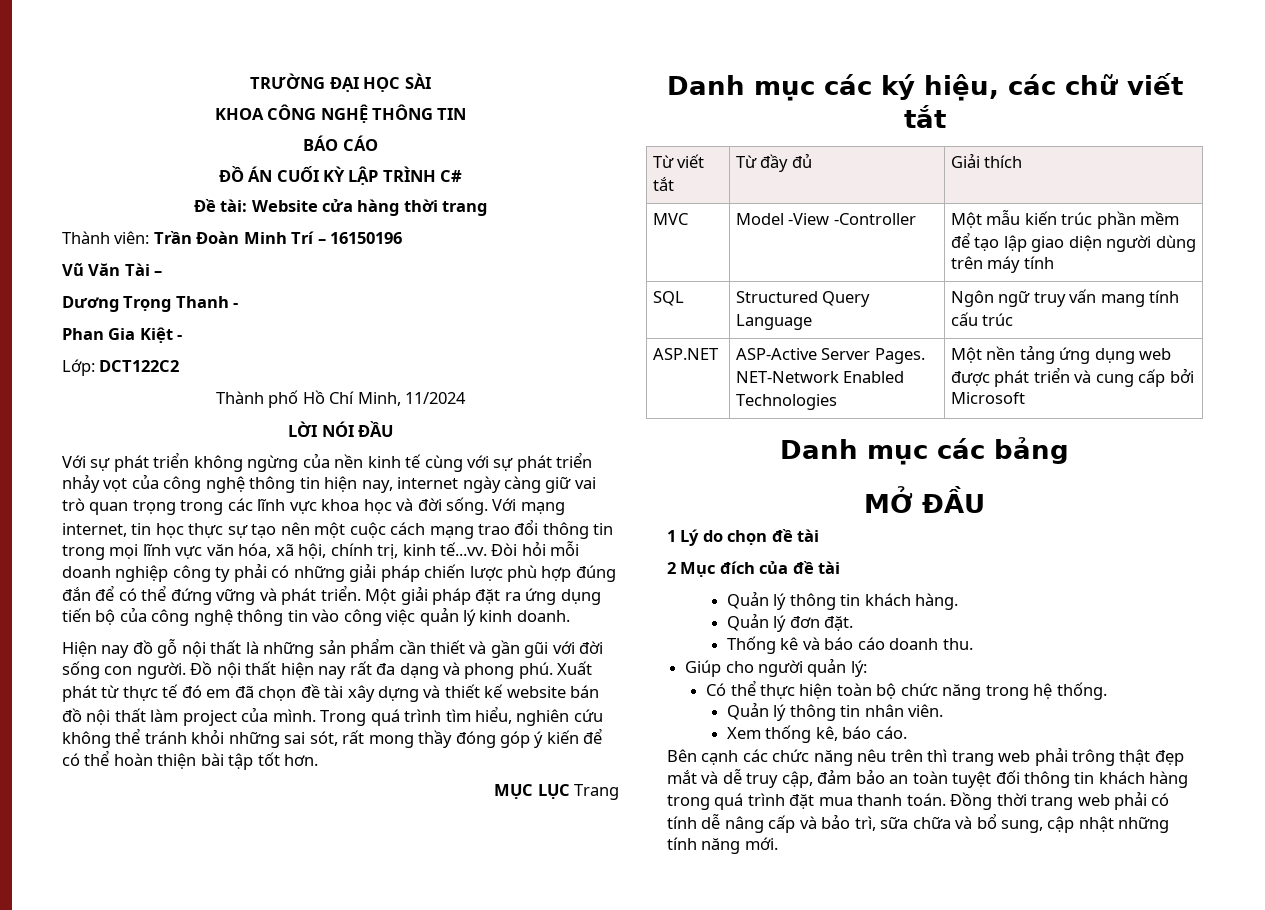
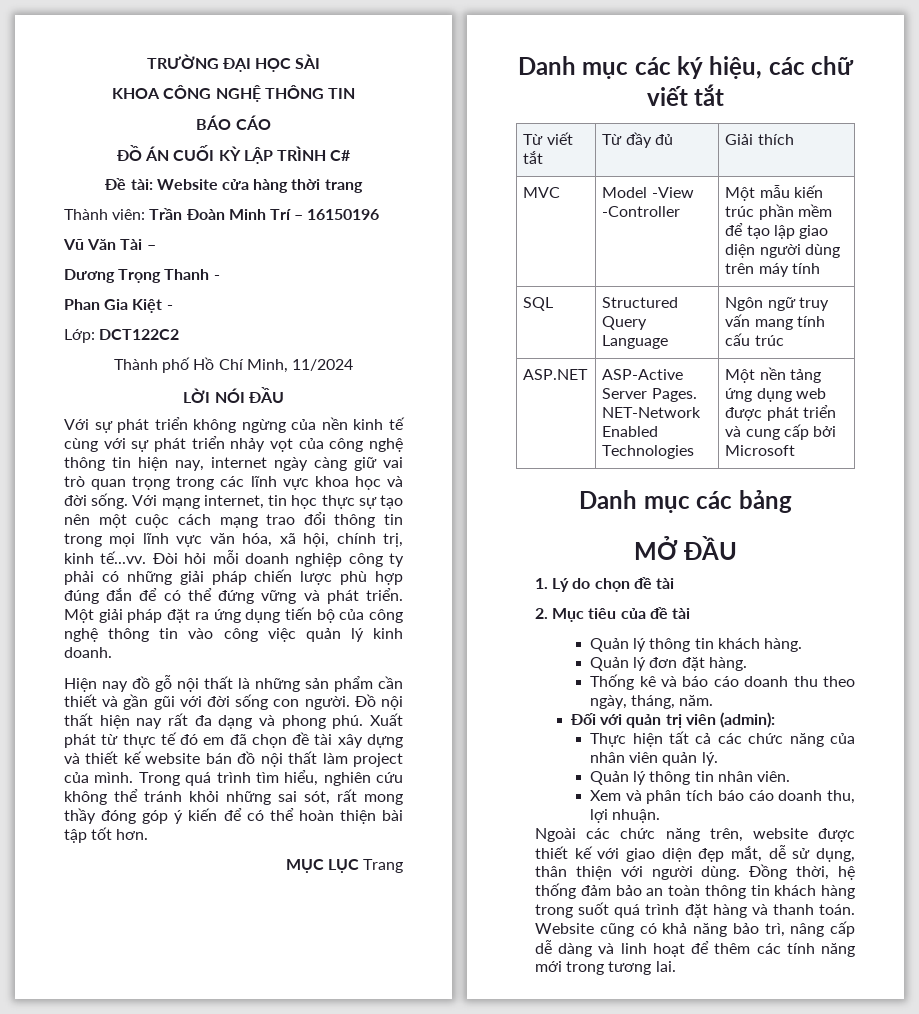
[666,530,676,542] 1 -> [535,578,549,589] 1.
[666,561,755,577] 2 Mục đích -> [535,608,617,622] 2. Mục tiêu
[824,616,854,631] đặt. -> [681,657,747,671] đặt hàng.
[942,638,973,650] [685,658,867,677] [706,680,1107,700] thu. // Giúp cho người quản lý: // Có thể thực hiện toàn bộ chức năng trong hệ thống. -> [793,676,855,687] [590,695,714,709] [570,712,776,728] [590,731,855,747] [590,752,718,766] thu theo ngày, tháng, năm. // Đối với quản trị viên (admin): // Thực hiện tất cả các chức năng của nhân viên quản lý.
[765,725,907,743] [666,747,1184,766] [666,769,813,788] thống kê, báo cáo. // Bên cạnh các chức năng nêu trên thì trang web phải trông thật đẹp mắt và dễ truy cập, -> [625,790,855,804] [590,809,661,823] [535,828,855,842] [535,845,855,862] [535,864,855,880] [535,883,577,899] và phân tích báo cáo doanh thu, lợi nhuận. // Ngoài các chức năng trên, website được thiết kế với giao diện đẹp mắt, dễ sử dụng, thân thiện với người dùng. Đồng thời, hệ thống
[952,770,1020,788] tuyệt đối -> (701, 890) none
(710, 802) none -> [578,902,610,915] suốt
[818,791,1170,810] [666,813,1170,833] [666,837,778,854] mua thanh toán. Đồng thời trang web phải có tính dễ nâng cấp và bảo trì, sữa chữa và bổ sung, cập nhật những tính năng mới. -> [712,904,855,918] [535,921,855,937] [535,940,855,957] [535,961,676,975] hàng và thanh toán. Website cũng có khả năng bảo trì, nâng cấp dễ dàng và linh hoạt để thêm các tính năng mới trong tương lai.

